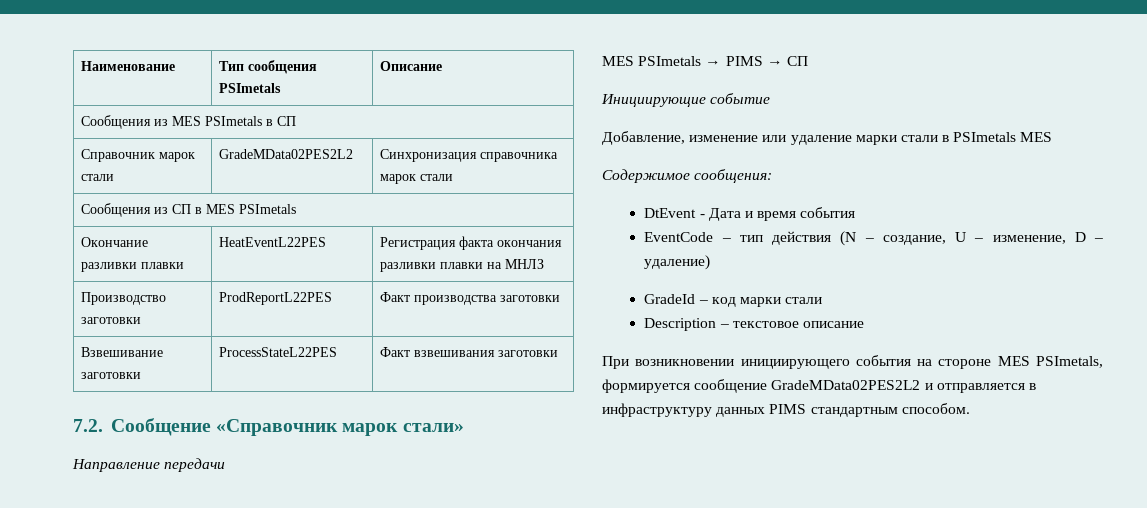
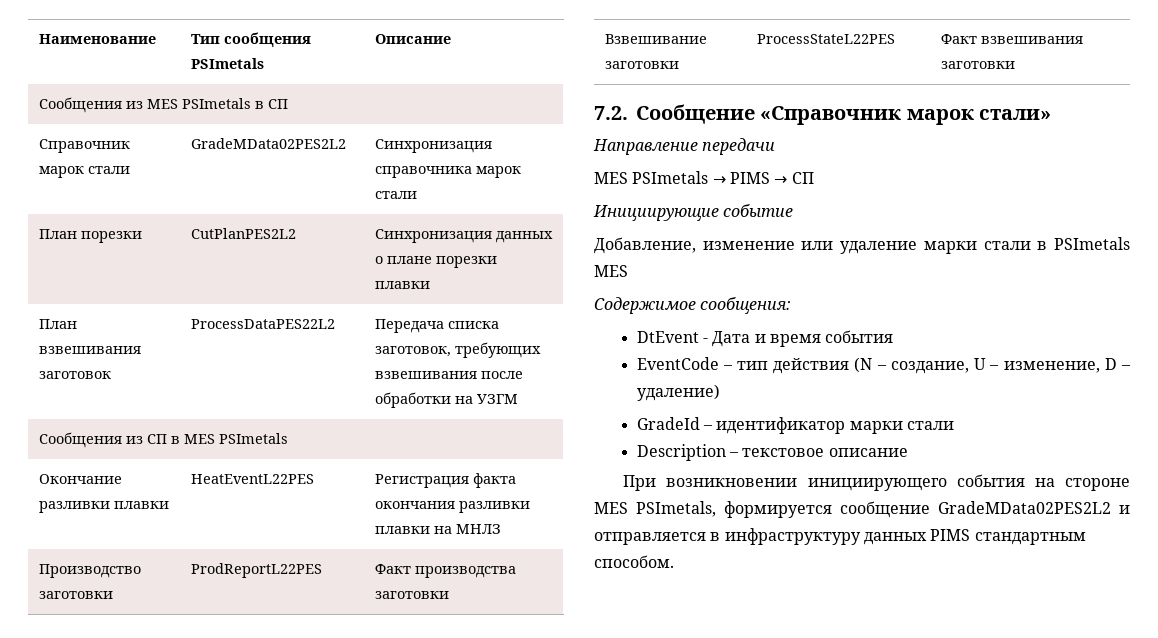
(453, 177) none -> [39,229,143,243] [191,228,297,239] [375,229,554,243] [375,256,498,268] [375,281,431,289] [39,319,78,329] [39,346,142,354] [39,371,112,379] [191,319,336,329] [375,319,500,333] [375,342,542,358] [375,371,524,379] [375,392,519,408] // План порезки | CutPlanPES2L2 | Синхронизация данных о плане порезки плавки // План взвешивания заготовок | ProcessDataPES22L2 | Передача списка заготовок, требующих взвешивания после обработки на УЗГМ
[711,297,736,307] код -> [716,417,846,434] идентификатор

